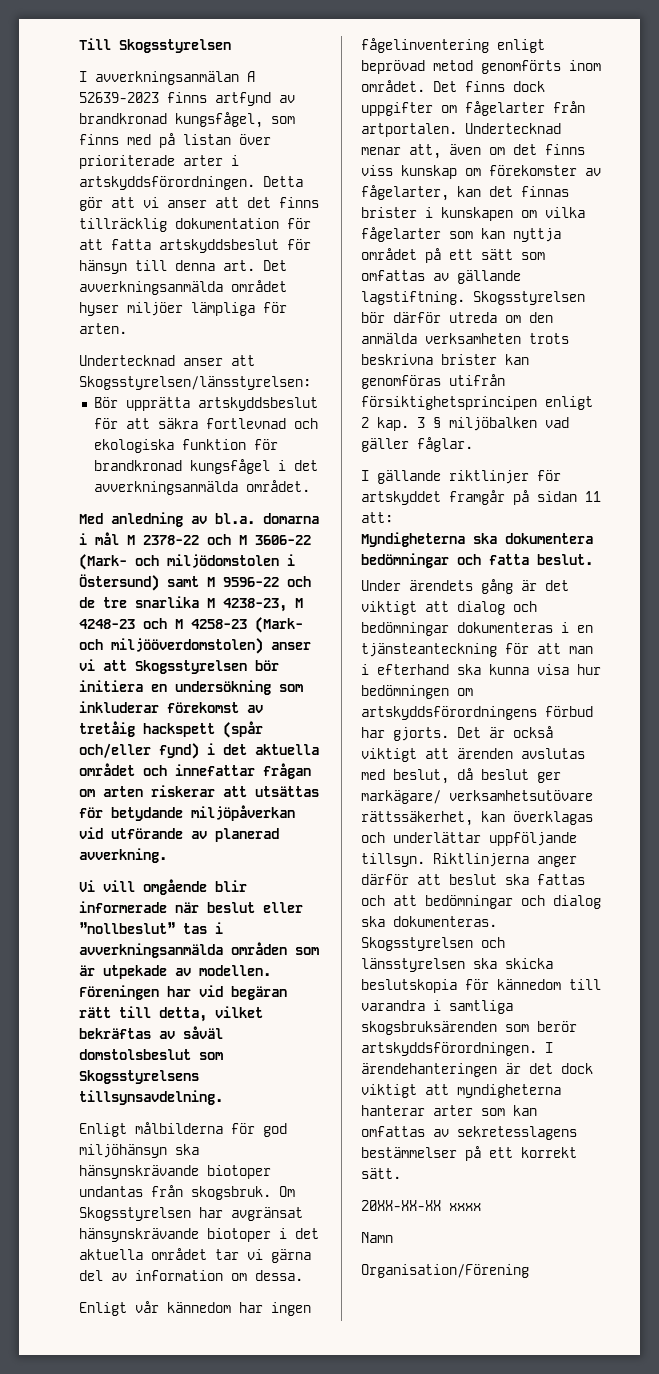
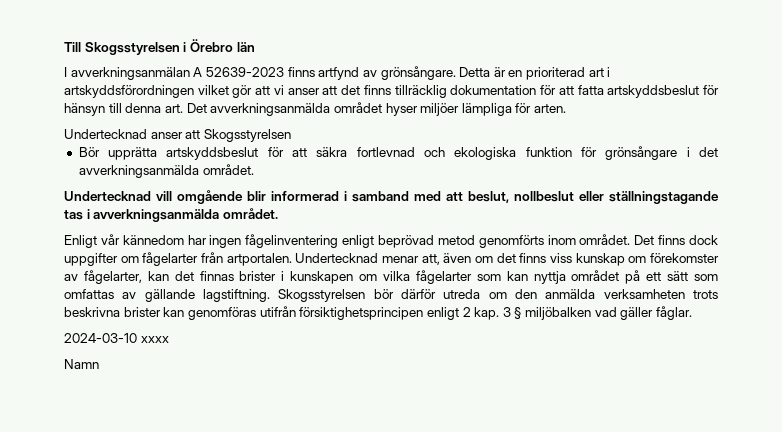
(231, 46) none -> [183,39,255,52] i Örebro län
[79,112,295,128] [79,133,271,148] [79,155,239,169] [79,176,303,190] brandkronad kungsfågel, som finns med på listan över prioriterade arter i artskyddsförordningen. Detta -> [380,66,611,80] [64,85,229,98] grönsångare. Detta är en prioriterad art i artskyddsförordningen vilket
[79,376,311,390] Skogsstyrelsen/länsstyrelsen: -> [203,129,291,142] Skogsstyrelsen
[93,459,270,474] brandkronad kungsfågel -> [605,146,678,160] grönsångare
[79,512,319,527] [79,532,311,545] [79,554,295,570] [79,574,311,591] [79,596,303,612] [79,617,303,633] [79,638,311,654] [79,659,279,674] [79,680,303,695] [79,701,263,713] [79,721,263,738] [79,743,319,759] [79,763,311,779] [79,785,319,797] [79,805,295,821] [79,827,279,842] [79,848,167,863] [79,879,247,895] [79,901,303,913] [79,922,223,934] [79,942,319,958] [79,965,271,979] [79,985,287,1000] [79,1006,263,1022] [79,1026,223,1039] [79,1049,223,1060] [79,1070,199,1084] [79,1090,223,1105] [79,1122,287,1137] [79,1144,199,1158] [79,1165,271,1179] [79,1185,295,1200] [79,1207,303,1221] [79,1228,319,1242] [79,1248,311,1263] [79,1270,303,1281] Med anledning av bl.a. domarna i mål M 2378-22 och M 3606-22 (Mark- och miljödomstolen i Östersund) samt M 9596-22 och de tre snarlika M 4238-23, M 4248-23 och M 4258-23 (Mark- och miljööverdomstolen) anser vi att Skogsstyrelsen bör initiera en undersökning som inkluderar förekomst av tretåig hackspett (spår och/eller fynd) i det aktuella området och innefattar frågan om arten riskerar att utsättas för betydande miljöpåverkan vid utförande av planerad avverkning. // Vi vill omgående blir informerade när beslut eller ”nollbeslut” tas i avverkningsanmälda områden som är utpekade av modellen. Föreningen har vid begäran rätt till detta, vilket bekräftas av såväl domstolsbeslut som Skogsstyrelsens tillsynsavdelning. // Enligt målbilderna för god miljöhänsyn ska hänsynskrävande biotoper undantas från skogsbruk. Om Skogsstyrelsen har avgränsat hänsynskrävande biotoper i det aktuella området tar vi gärna del av information om dessa. -> [64,190,719,204] [64,208,278,222] Undertecknad vill omgående blir informerad i samband med att beslut, nollbeslut eller ställningstagande tas i avverkningsanmälda området.
[361,470,561,484] [361,490,601,505] [361,512,393,523] [361,532,593,547] [361,553,593,568] [361,579,569,594] [361,601,537,615] [361,622,593,636] [361,643,593,657] [361,664,601,675] [361,685,473,699] [361,706,593,720] [361,726,553,741] [361,748,585,762] [361,768,561,784] [361,790,593,804] [361,811,593,826] [361,832,577,846] [361,853,577,867] [361,874,585,885] [361,895,601,909] [361,916,497,927] [361,937,505,951] [361,958,553,972] [361,979,601,993] [361,1000,513,1014] [361,1021,577,1035] [361,1042,553,1056] [361,1063,593,1077] [361,1084,561,1098] [361,1105,537,1116] [361,1126,577,1140] [361,1146,577,1161] [361,1168,401,1179] [361,1200,441,1211] I gällande riktlinjer för artskyddet framgår på sidan 11 att: // Myndigheterna ska dokumentera bedömningar och fatta beslut. // Under ärendets gång är det viktigt att dialog och bedömningar dokumenteras i en tjänsteanteckning för att man i efterhand ska kunna visa hur bedömningen om artskyddsförordningens förbud har gjorts. Det är också viktigt att ärenden avslutas med beslut, då beslut ger markägare/ verksamhetsutövare rättssäkerhet, kan överklagas och underlättar uppföljande tillsyn. Riktlinjerna anger därför att beslut ska fattas och att bedömningar och dialog ska dokumenteras. Skogsstyrelsen och länsstyrelsen ska skicka beslutskopia för kännedom till varandra i samtliga skogsbruksärenden som berör artskyddsförordningen. I ärendehanteringen är det dock viktigt att myndigheterna hanterar arter som kan omfattas av sekretesslagens bestämmelser på ett korrekt sätt. // 20XX-XX-XX -> [64,333,137,343] 2024-03-10
[361,1264,529,1278] // Organisation/Förening -> (99, 364) none

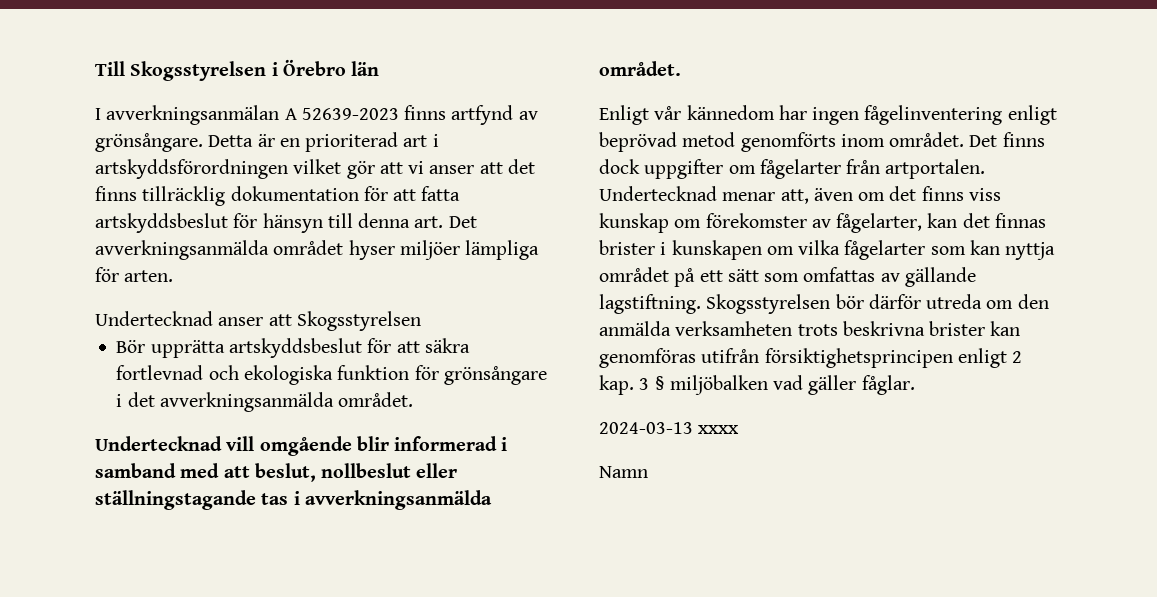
[64,333,137,343] 2024-03-10 -> [599,422,693,434] 2024-03-13

